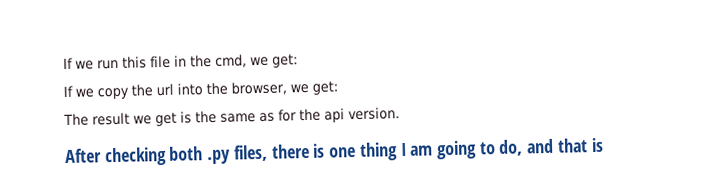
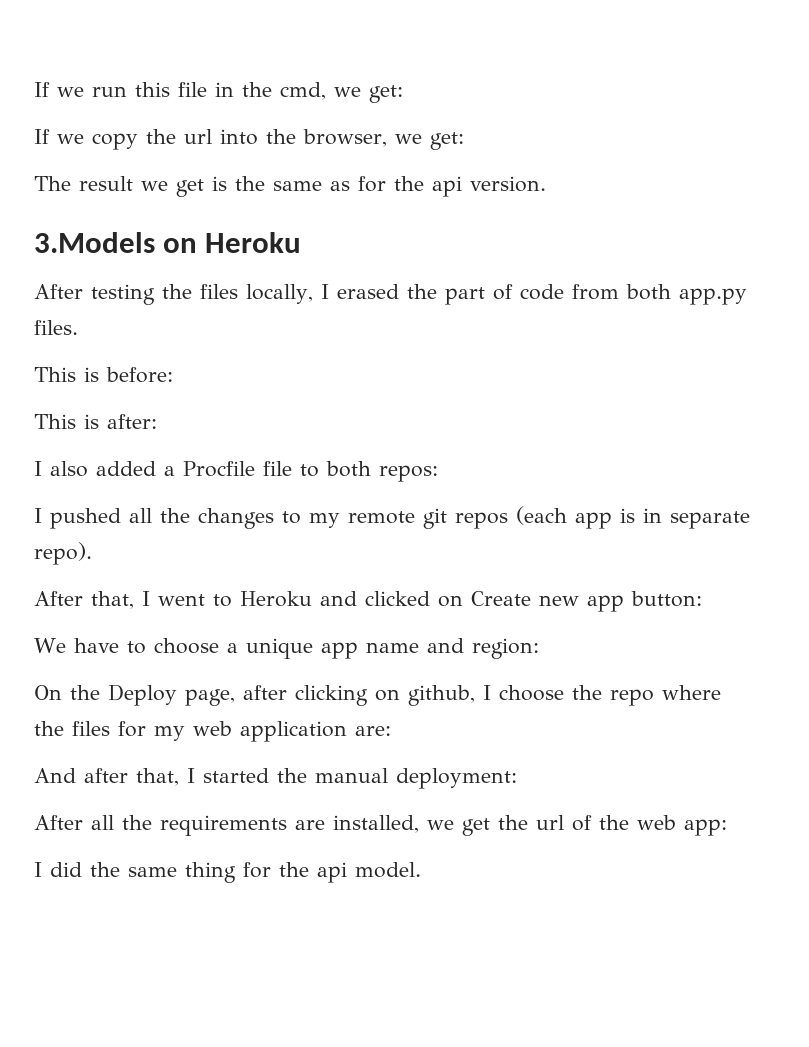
[65,137,604,167] After checking both .py files, there is one thing I am going to do, and that is -> [34,232,302,253] [34,284,747,305] [34,320,78,335] [34,367,173,383] [34,414,157,429] [34,461,438,482] [34,506,750,529] [34,542,92,565] [34,591,702,612] [34,638,539,659] [34,684,721,706] [34,721,391,742] [34,768,517,789] [34,815,727,836] [34,862,421,883] 3.Models on Heroku // After testing the files locally, I erased the part of code from both app.py files. // This is before: // This is after: // I also added a Procfile file to both repos: // I pushed all the changes to my remote git repos (each app is in separate repo). // After that, I went to Heroku and clicked on Create new app button: // We have to choose a unique app name and region: // On the Deploy page, after clicking on github, I choose the repo where the files for my web application are: // And after that, I started the manual deployment: // After all the requirements are installed, we get the url of the web app: // I did the same thing for the api model.

